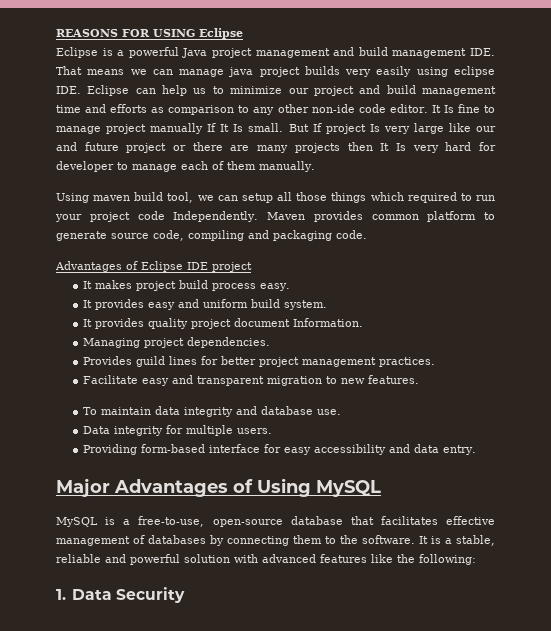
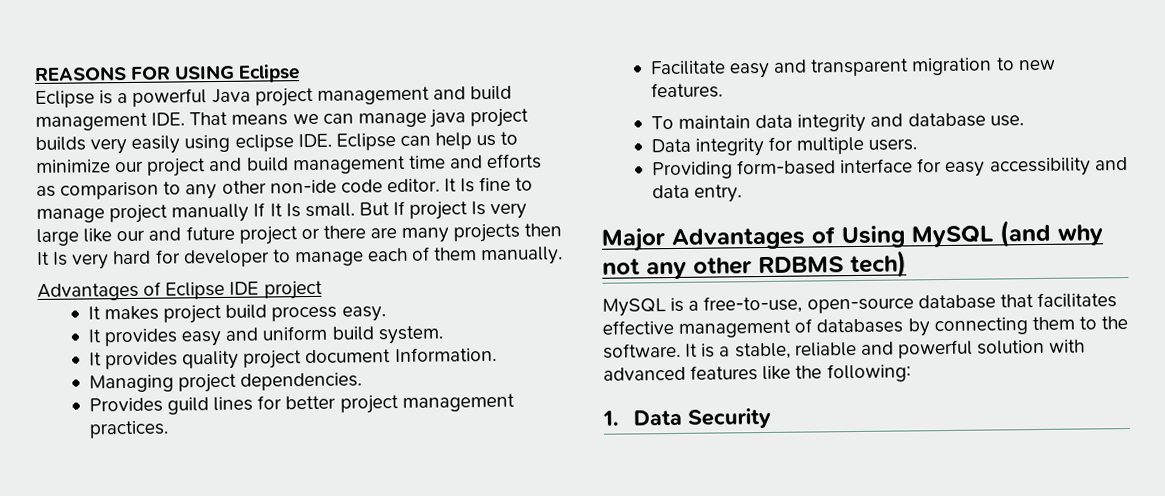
[56,192,495,203] [55,211,495,222] [56,230,367,241] // Using maven build tool, we can setup all those things which required to run your project code Independently. Maven provides common platform to generate source code, compiling and packaging code. -> (564, 256) none
(381, 488) none -> [999,219,1104,248] [602,250,907,280] (and why not any other RDBMS tech)

